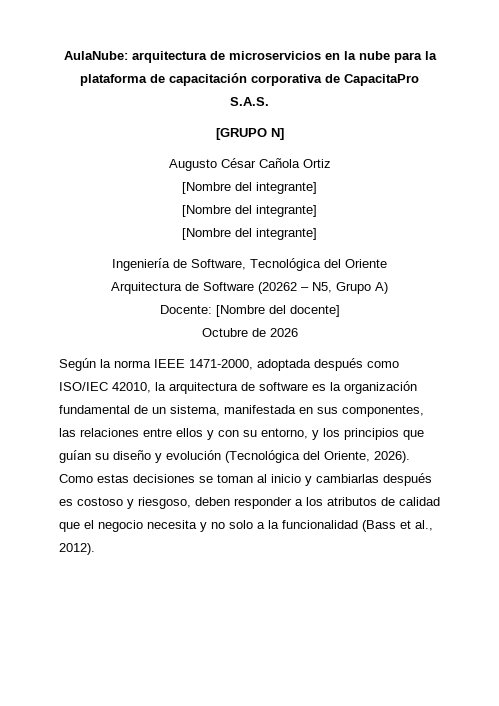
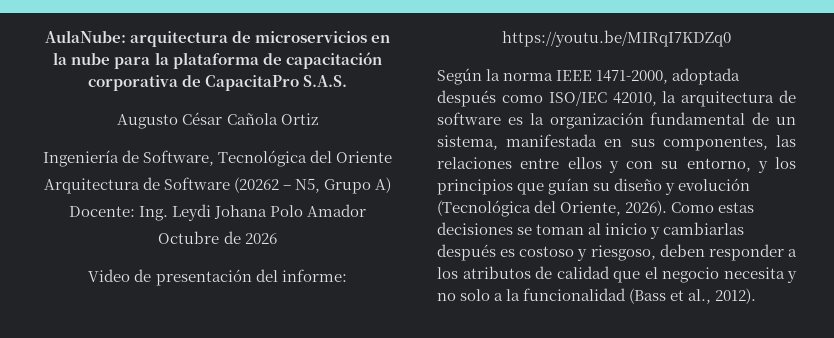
[215,128,284,140] // [GRUPO N] -> (348, 81) none
[182,182,317,194] [182,205,317,217] [182,228,317,240] // [Nombre del integrante] // [Nombre del integrante] // [Nombre del integrante] -> (318, 119) none
[215,305,340,317] [201,328,298,337] [Nombre del docente] // Octubre de 2026 -> [138,204,367,221] [158,231,277,244] [88,269,347,286] [502,30,731,47] Ing. Leydi Johana Polo Amador // Octubre de 2026 // Video de presentación del informe: https://youtu.be/MIRqI7KDZq0

